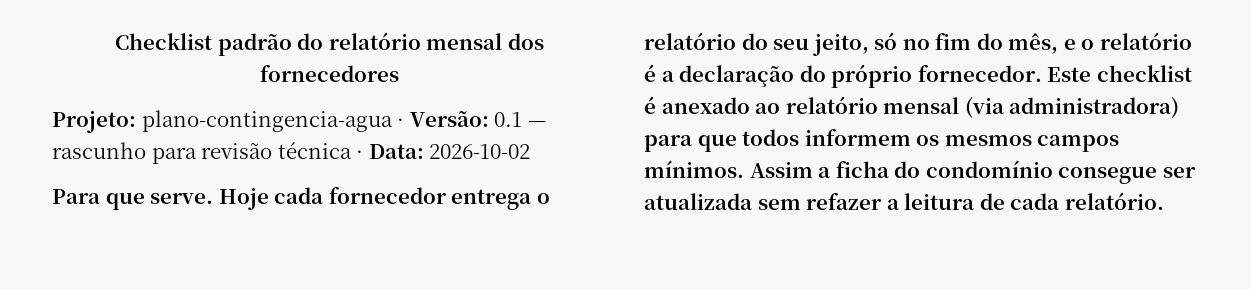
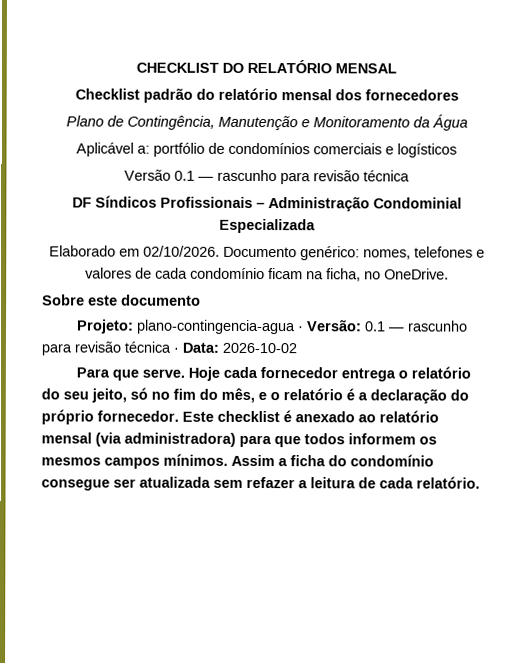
(115, 41) none -> [136,59,397,74] CHECKLIST DO RELATÓRIO MENSAL //
(399, 73) none -> [65,114,468,131] [76,142,457,158] [124,169,410,185] [71,195,462,212] [218,218,316,234] [48,245,485,261] [84,267,449,282] [42,294,201,306] // Plano de Contingência, Manutenção e Monitoramento da Água // Aplicável a: portfólio de condomínios comerciais e logísticos // Versão 0.1 — rascunho para revisão técnica // DF Síndicos Profissionais – Administração Condominial Especializada // Elaborado em 02/10/2026. Documento genérico: nomes, telefones e valores de cada condomínio ficam na ficha, no OneDrive. // Sobre este documento

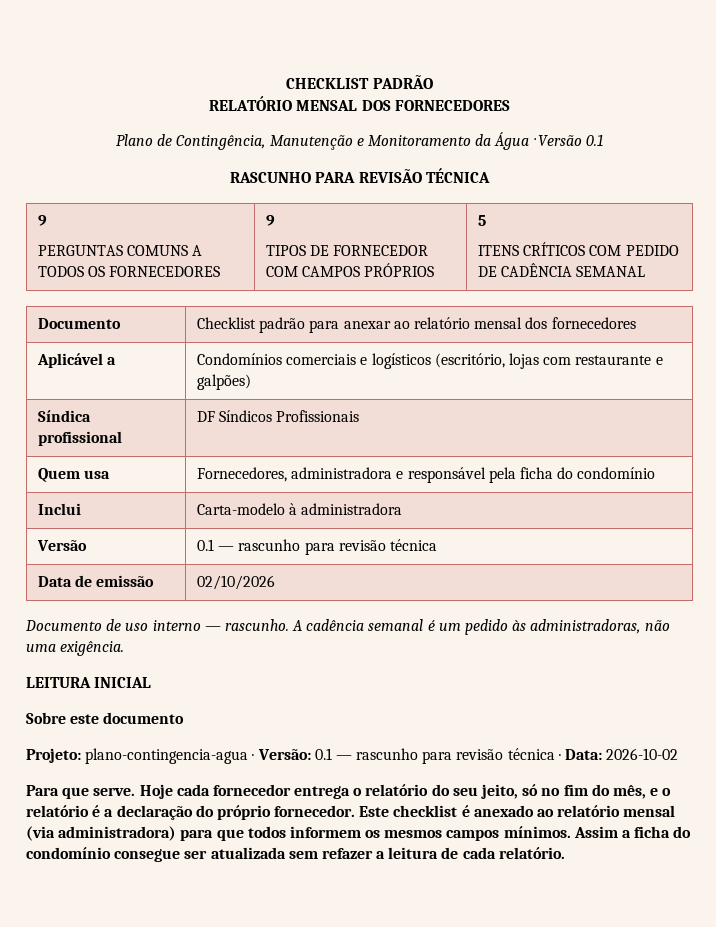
[222,62,244,73] DO -> [372,75,433,89] PADRÃO //
[74,87,459,103] // Checklist padrão do relatório mensal dos fornecedores -> [361,100,510,111] DOS FORNECEDORES
[76,142,457,158] [124,169,410,185] [71,195,462,212] [218,218,316,234] [48,245,485,261] [84,267,449,282] // Aplicável a: portfólio de condomínios comerciais e logísticos // Versão 0.1 — rascunho para revisão técnica // DF Síndicos Profissionais – Administração Condominial Especializada // Elaborado em 02/10/2026. Documento genérico: nomes, telefones e valores de cada condomínio ficam na ficha, no OneDrive. -> [533,134,603,146] [230,168,490,183] [38,215,48,226] [38,245,203,256] [38,266,221,277] [266,215,276,226] [266,245,429,256] [266,263,435,277] [478,215,487,226] [478,242,679,256] [478,263,646,277] [38,318,122,329] [197,317,636,333] [37,353,117,368] [197,353,663,369] [197,374,252,390] [38,410,92,422] [38,431,123,446] [197,410,360,422] [38,468,111,482] [197,467,656,483] [38,503,82,515] [197,503,403,515] [37,540,88,551] [197,539,437,555] [38,575,155,587] [197,575,276,590] [25,619,670,635] [26,641,125,656] [26,677,152,688] · Versão 0.1 // RASCUNHO PARA REVISÃO TÉCNICA // 9 // PERGUNTAS COMUNS A TODOS OS FORNECEDORES | 9 // TIPOS DE FORNECEDOR COM CAMPOS PRÓPRIOS | 5 // ITENS CRÍTICOS COM PEDIDO DE CADÊNCIA SEMANAL // Documento | Checklist padrão para anexar ao relatório mensal dos fornecedores // Aplicável a | Condomínios comerciais e logísticos (escritório, lojas com restaurante e galpões) // Síndica profissional | DF Síndicos Profissionais // Quem usa | Fornecedores, administradora e responsável pela ficha do condomínio // Inclui | Carta-modelo à administradora // Versão | 0.1 — rascunho para revisão técnica // Data de emissão | 02/10/2026 // Documento de uso interno — rascunho. A cadência semanal é um pedido às administradoras, não uma exigência. // LEITURA INICIAL

